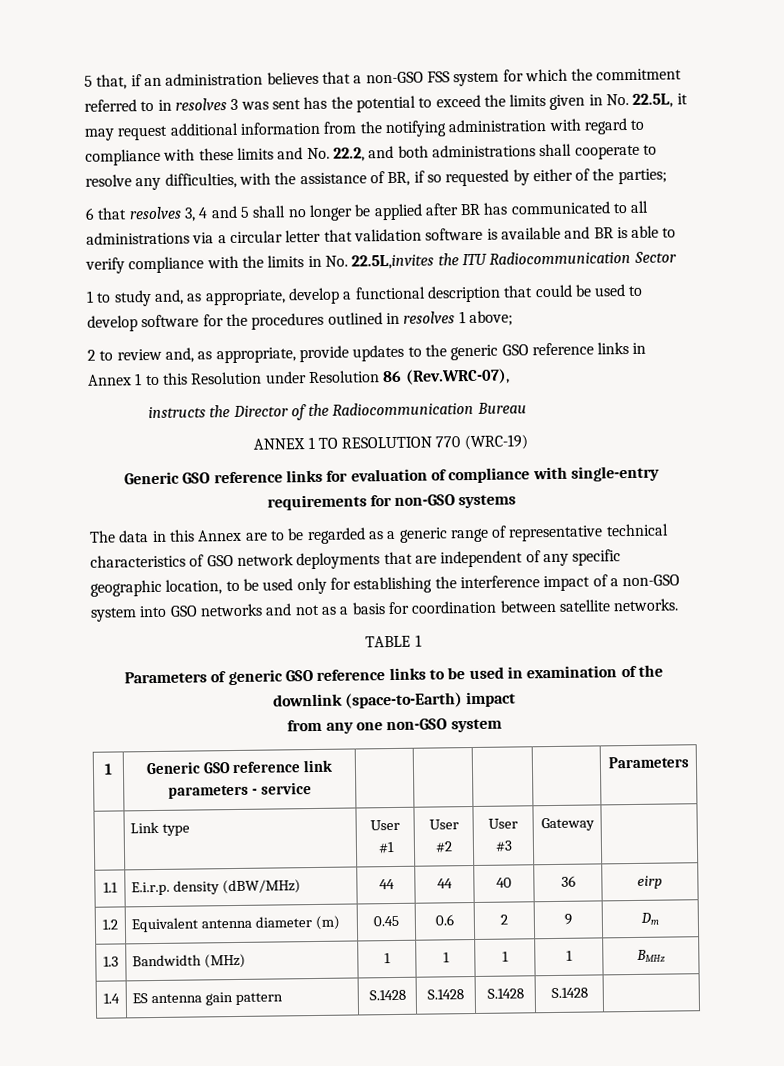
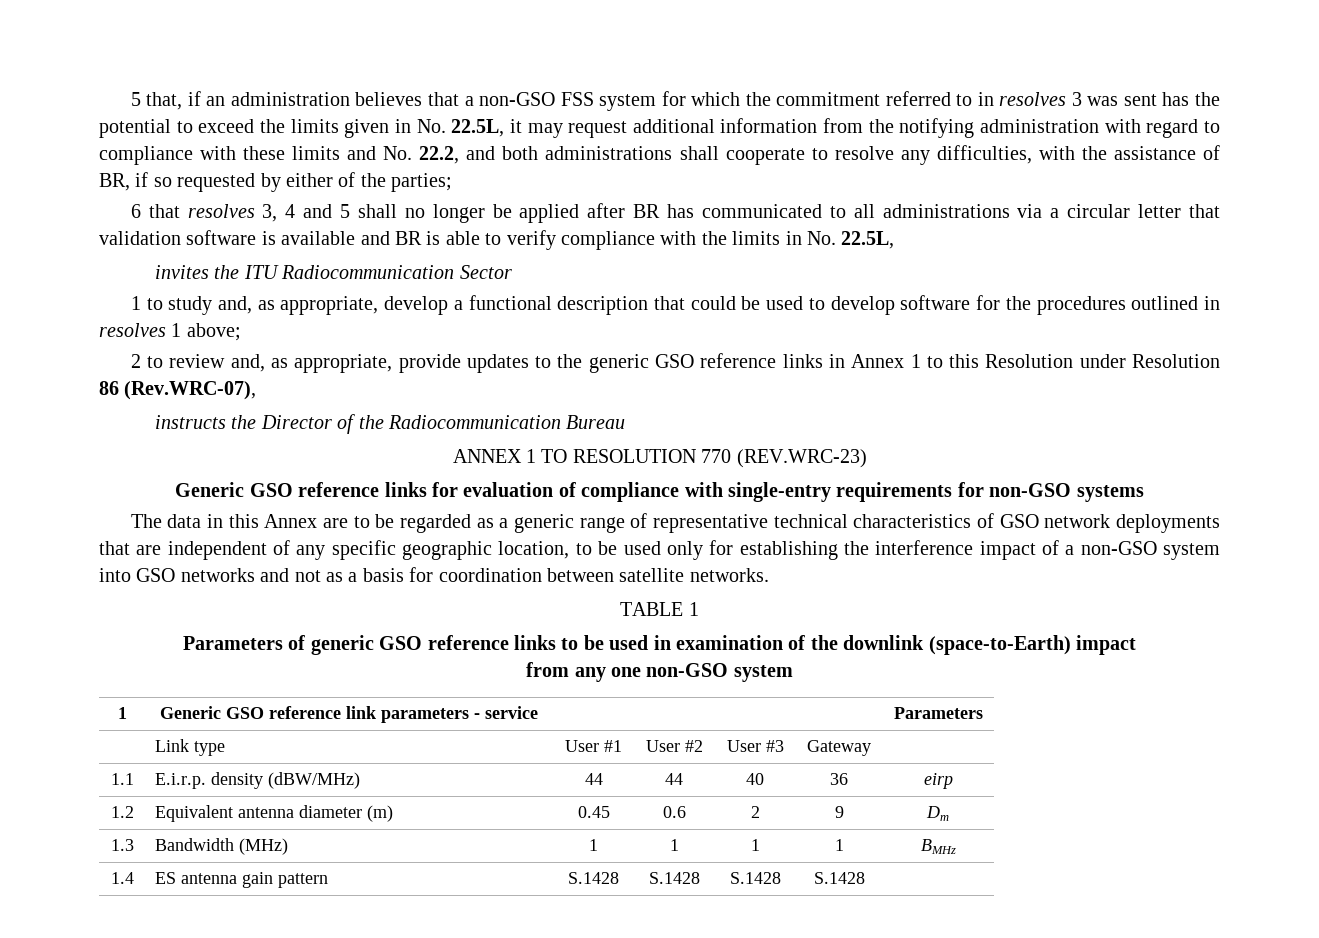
[351,254,435,270] 22.5L,invites -> [841,231,895,249] [155,265,210,279] 22.5L, // invites
[463,434,528,451] (WRC-19) -> [736,449,867,468] (REV.WRC-23)

